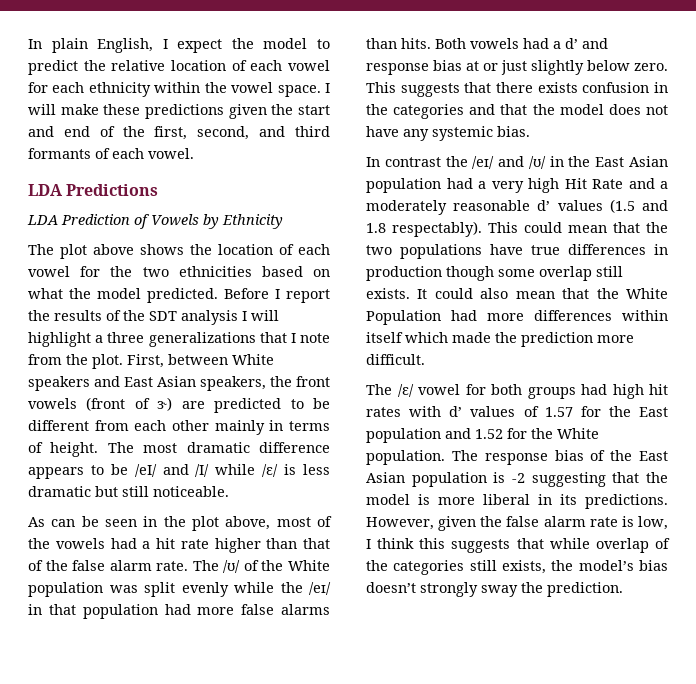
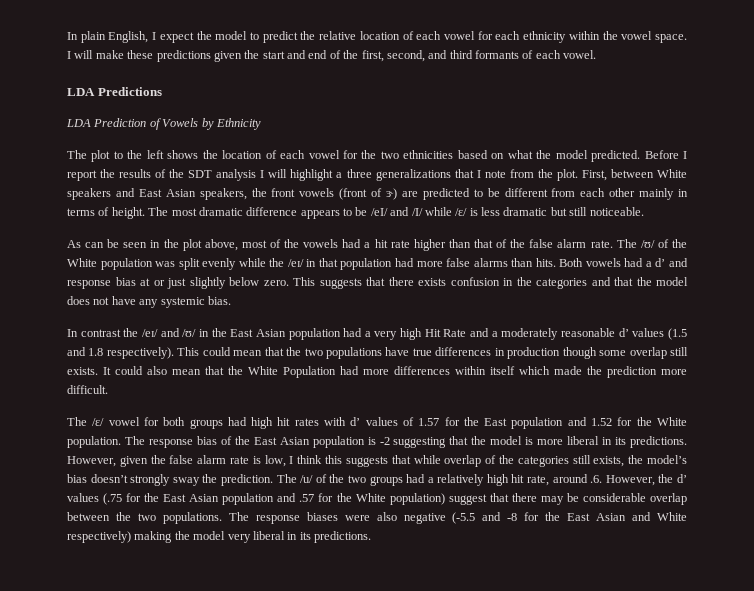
[93,244,134,255] above -> [113,150,164,159] to the left
[392,221,482,237] respectably). -> [106,347,174,359] respectively).
(623, 589) none -> [276,474,687,486] [67,493,687,505] [67,512,688,524] [67,531,371,543] The /u/ of the two groups had a relatively high hit rate, around .6. However, the d’ values (.75 for the East Asian population and .57 for the White population) suggest that there may be considerable overlap between the two populations. The response biases were also negative (-5.5 and -8 for the East Asian and White respectively) making the model very liberal in its predictions.

